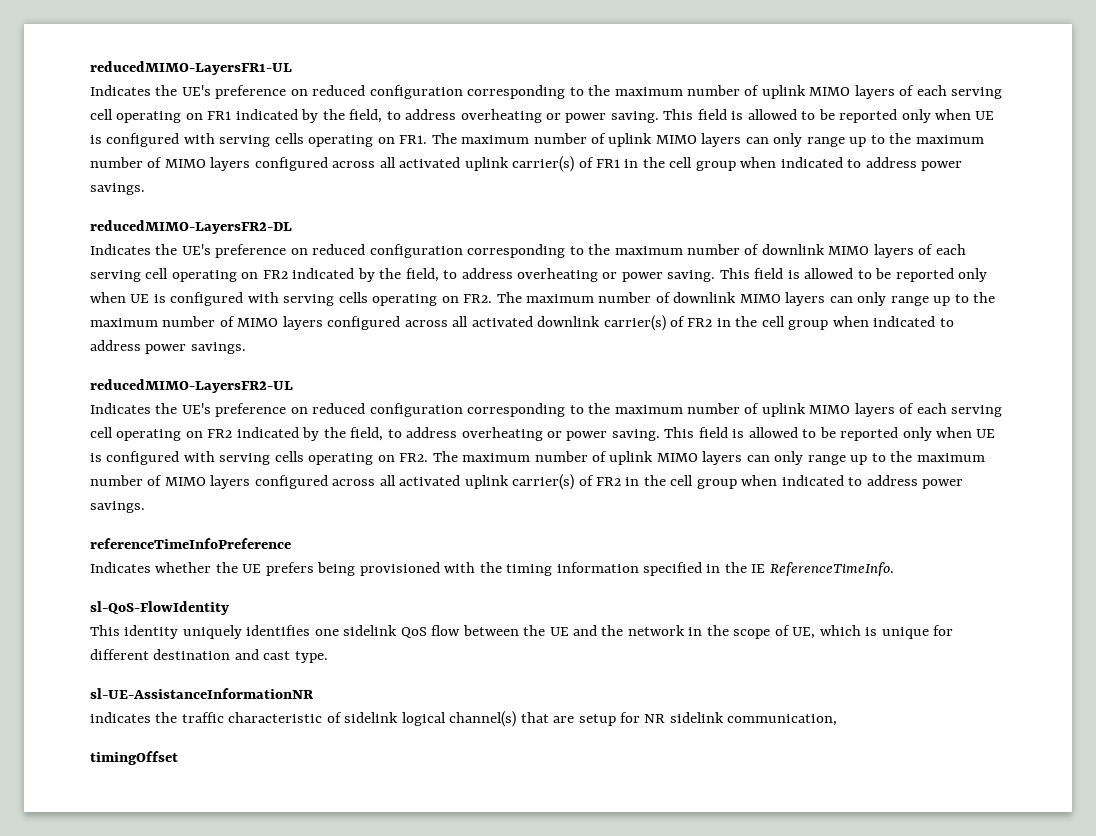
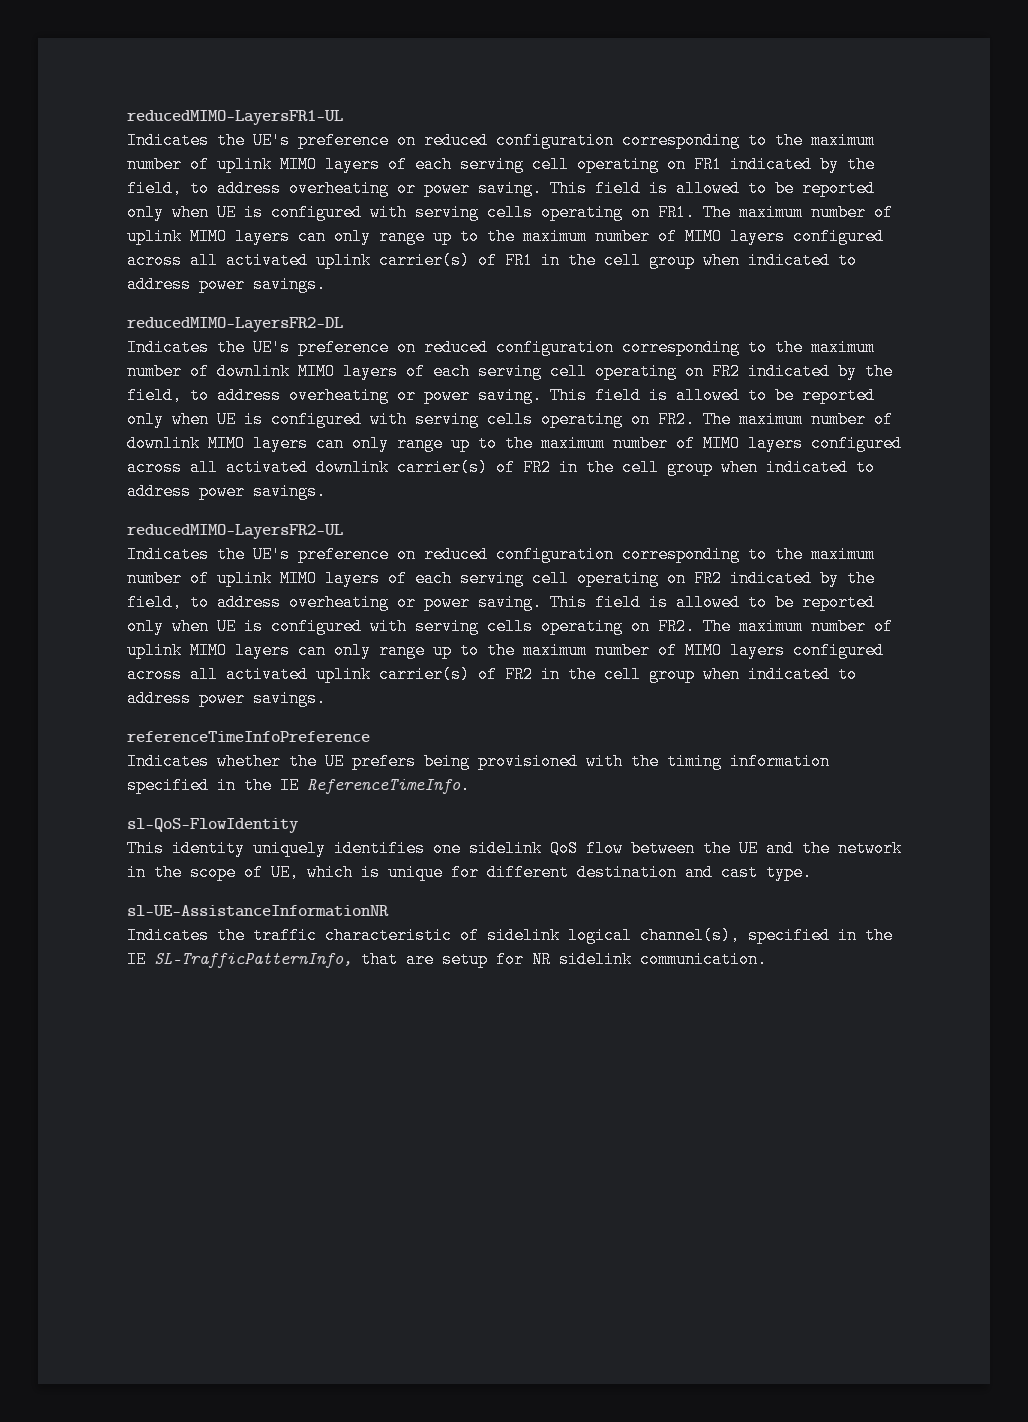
[90,712,151,723] indicates -> [127,927,209,944] Indicates
[449,711,517,727] channel(s) -> [640,927,893,944] [127,951,352,968] channel(s), specified in the IE SL-TrafficPatternInfo,
[727,714,838,726] [90,751,178,765] communication, // timingOffset -> [640,951,767,968] communication.

